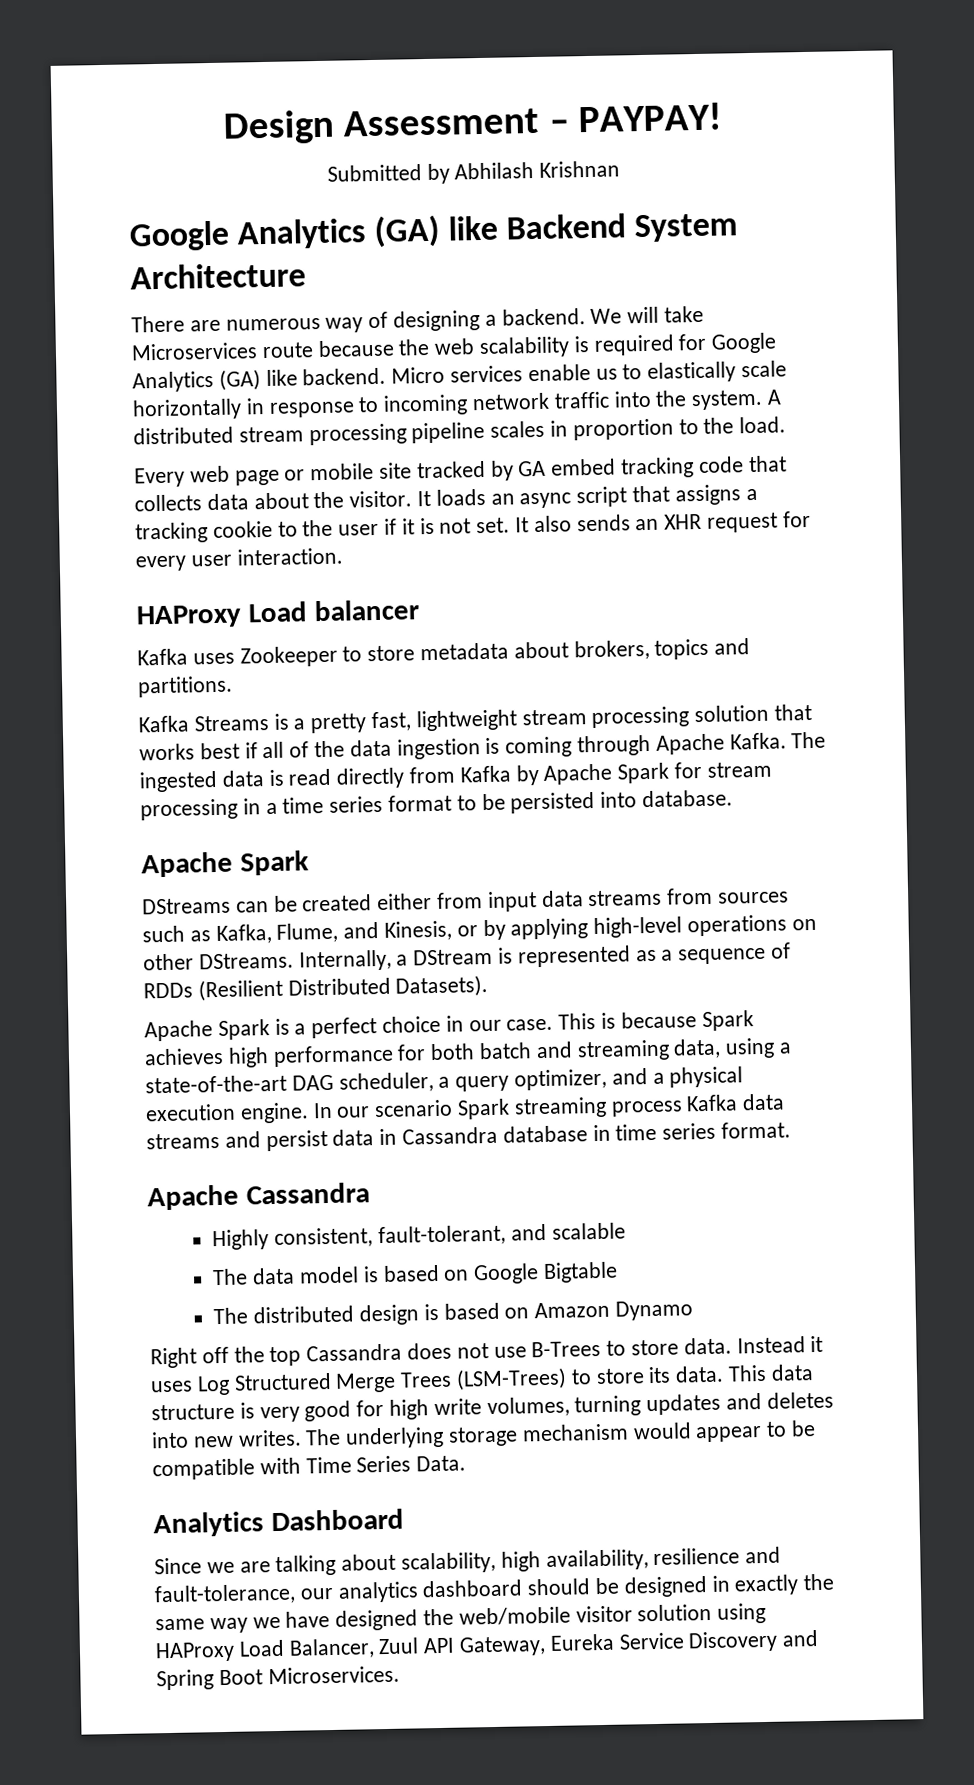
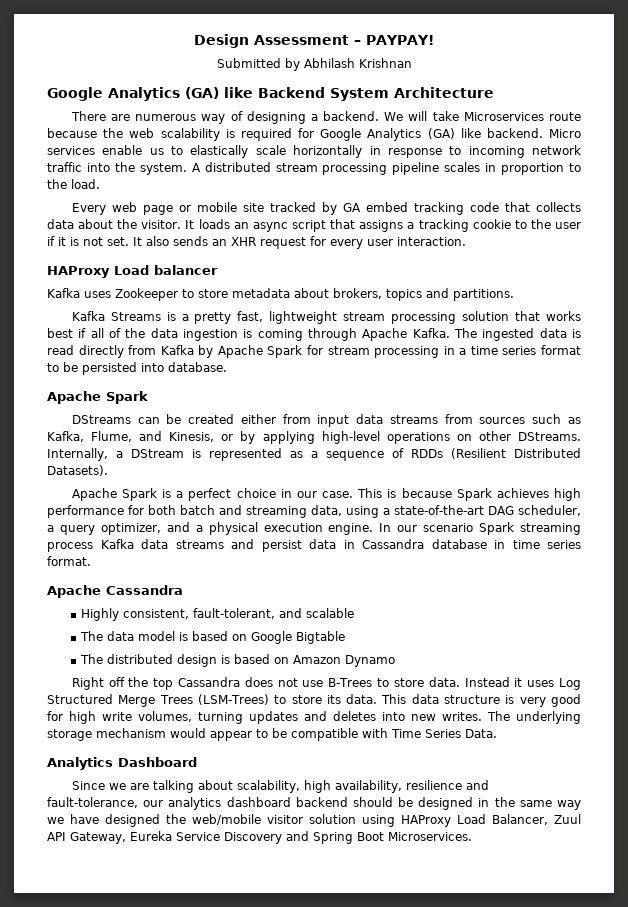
(524, 1588) none -> [295,797,348,807] backend
[734,1574,800,1596] exactly -> (490, 802) none

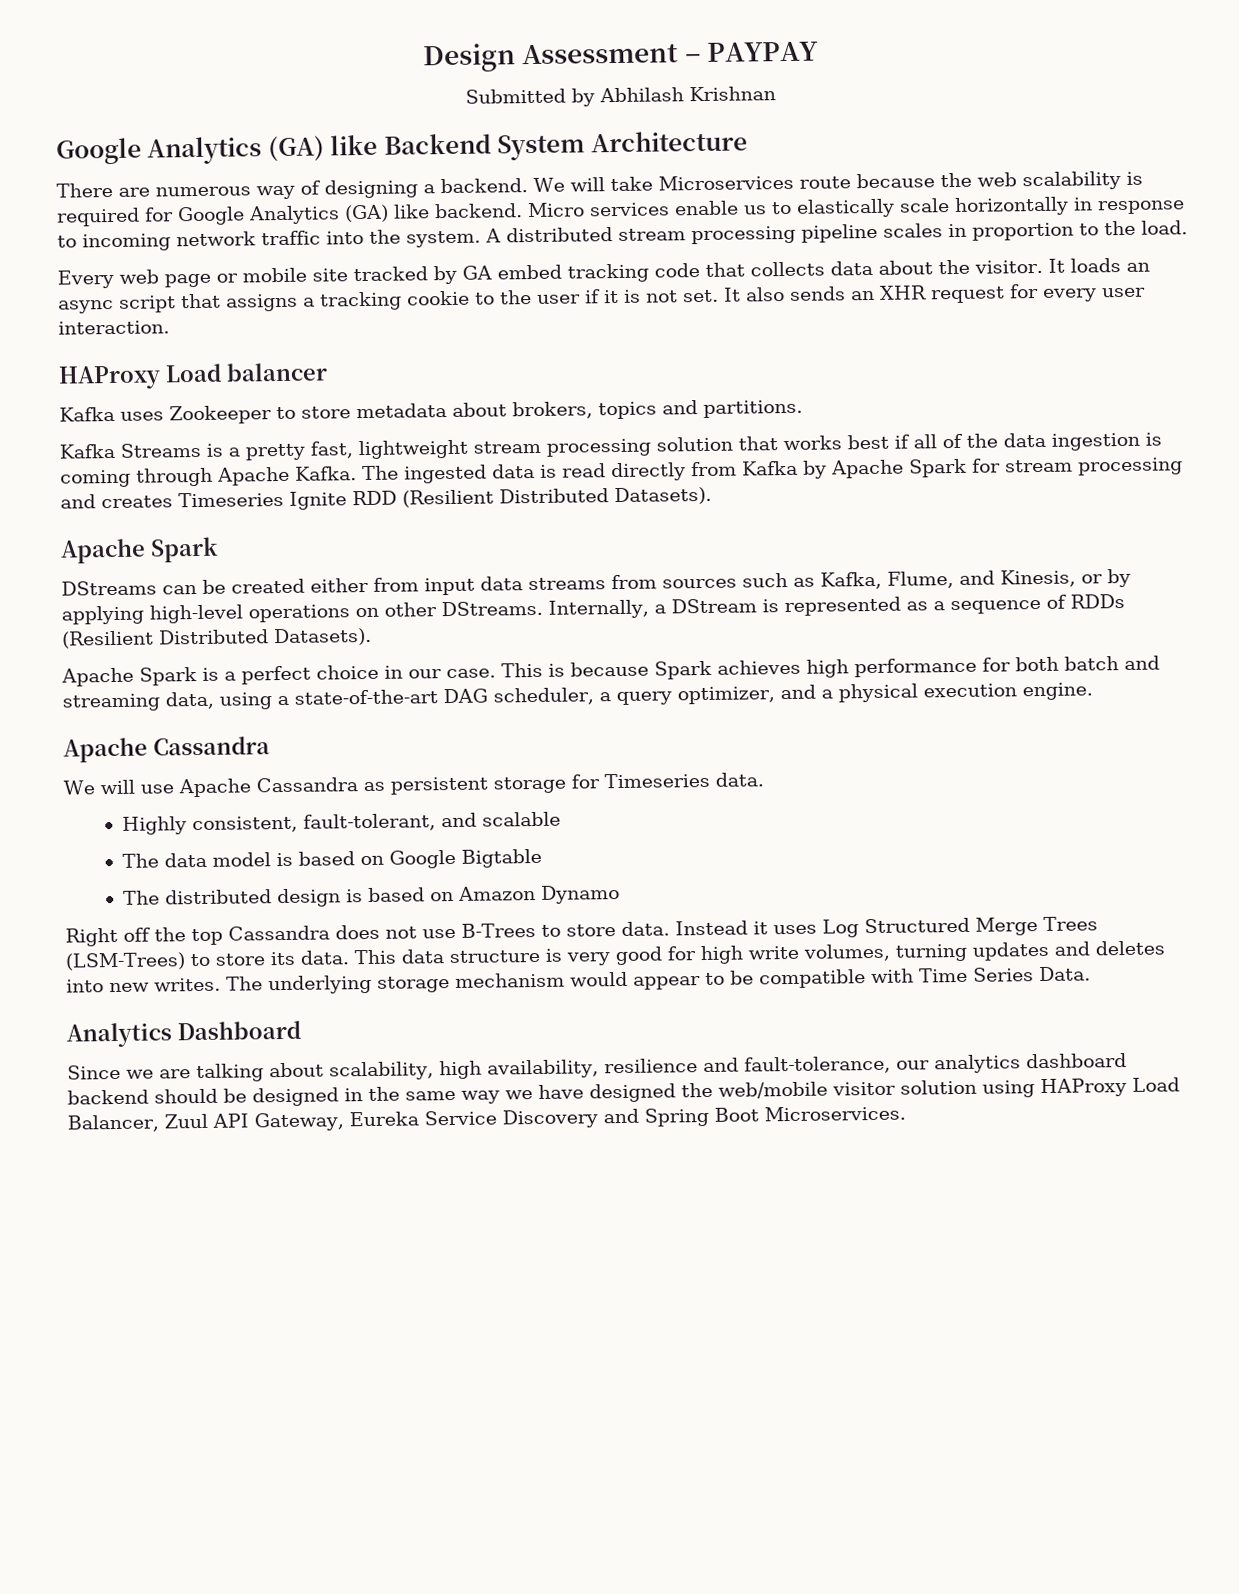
[366,35,435,45] PAYPAY! -> [706,41,819,62] PAYPAY
[443,345,581,355] [47,362,227,375] in a time series format to be persisted into database. -> [60,486,712,510] and creates Timeseries Ignite RDD (Resilient Distributed Datasets).
[379,522,582,535] [47,539,581,552] [47,556,91,566] [47,585,183,598] In our scenario Spark streaming process Kafka data streams and persist data in Cassandra database in time series format. // Apache Cassandra -> [63,736,270,763] [63,772,764,798] // Apache Cassandra // We will use Apache Cassandra as persistent storage for Timeseries data.

